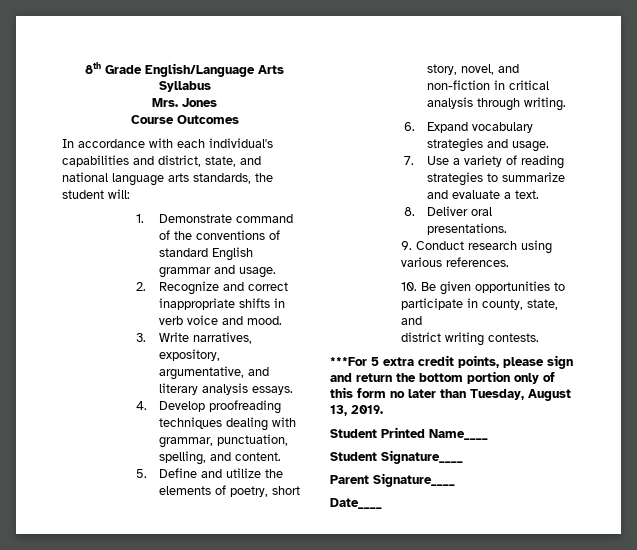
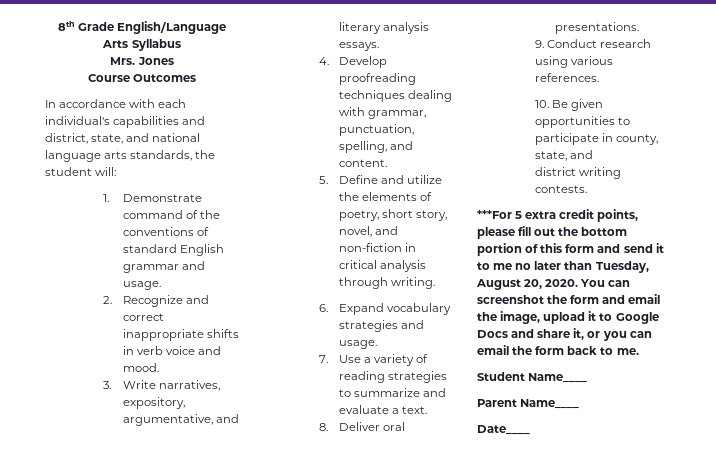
[547,355,573,369] [330,373,392,382] sign and return -> [518,226,556,236] fill out
[514,373,539,384] only -> (522, 249) none
(386, 393) none -> [597,243,664,253] [477,262,513,270] and send it to me
[330,405,383,416] [330,427,488,440] [330,450,463,464] 13, 2019. // Student Printed Name____ // Student Signature____ -> [524,279,631,289] [477,294,661,304] [477,311,659,324] [477,328,652,341] [477,345,639,355] [477,372,588,383] 20, 2020. You can screenshot the form and email the image, upload it to Google Docs and share it, or you can email the form back to me. // Student Name____
[373,473,455,487] Signature____ -> [520,399,580,409] Name____

